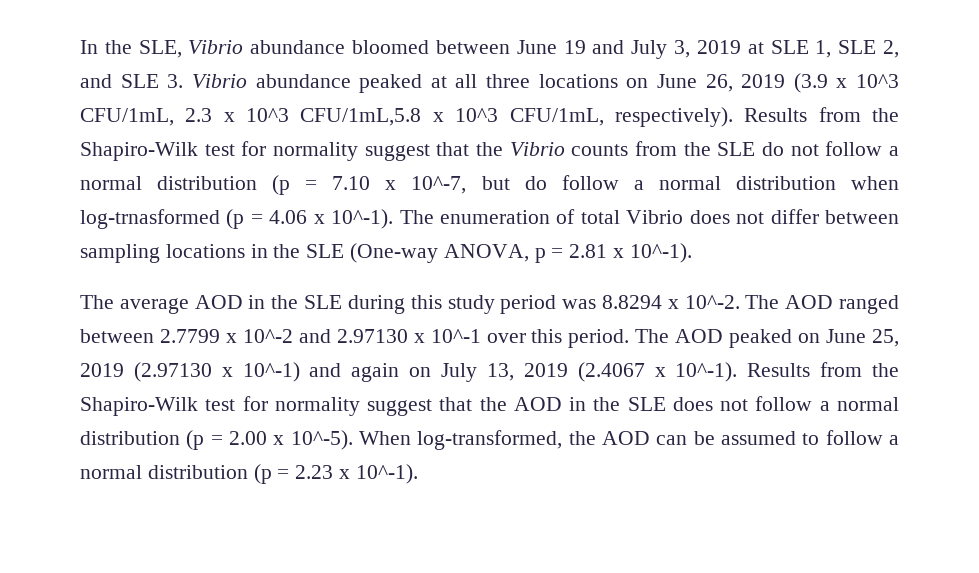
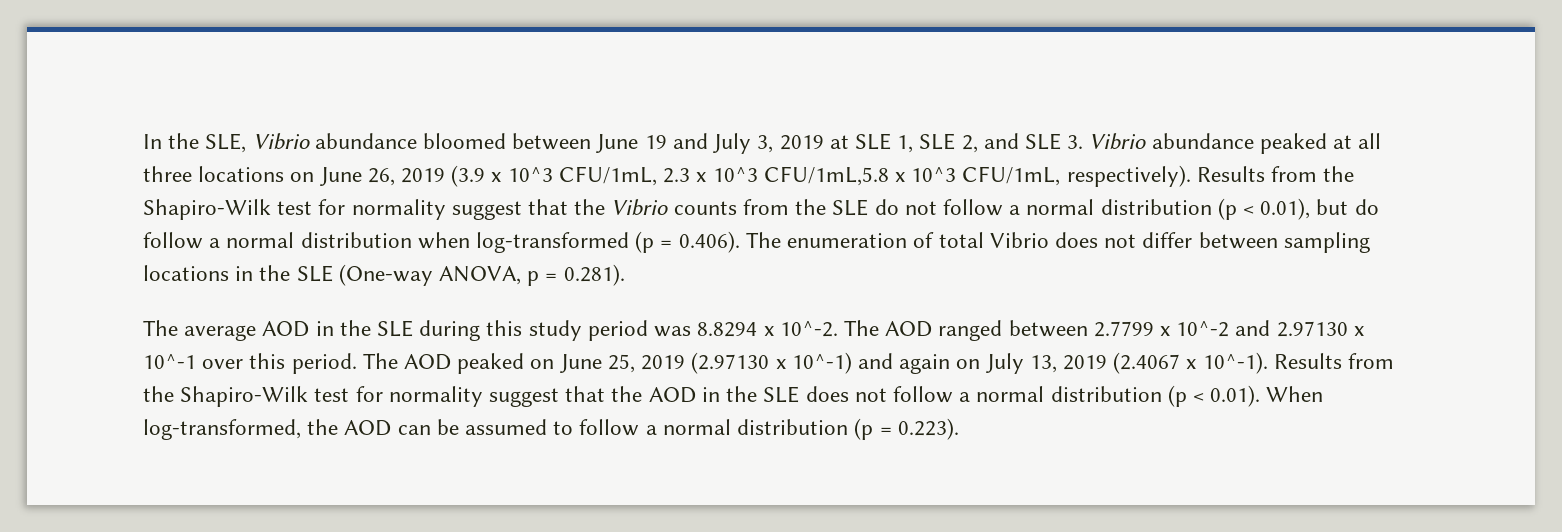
[305,176,467,194] = 7.10 x 10^-7, -> [1242,198,1311,220] < 0.01),
[80,209,394,229] log-trnasformed (p = 4.06 x 10^-1). -> [476,231,740,253] log-transformed (p = 0.406).
[569,243,692,263] 2.81 x 10^-1). -> [563,264,625,286] 0.281).
[210,430,353,450] = 2.00 x 10^-5). -> [1192,385,1261,407] < 0.01).
[295,464,418,484] 2.23 x 10^-1). -> [897,418,959,440] 0.223).

